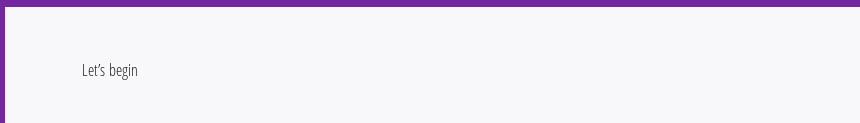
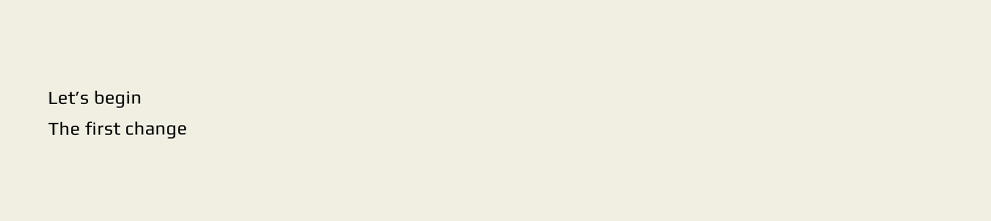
(139, 71) none -> [48,120,188,140] // The first change

